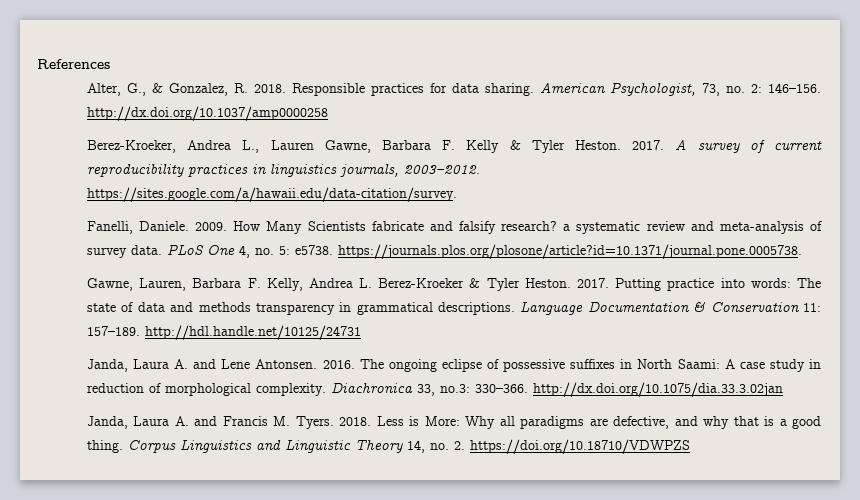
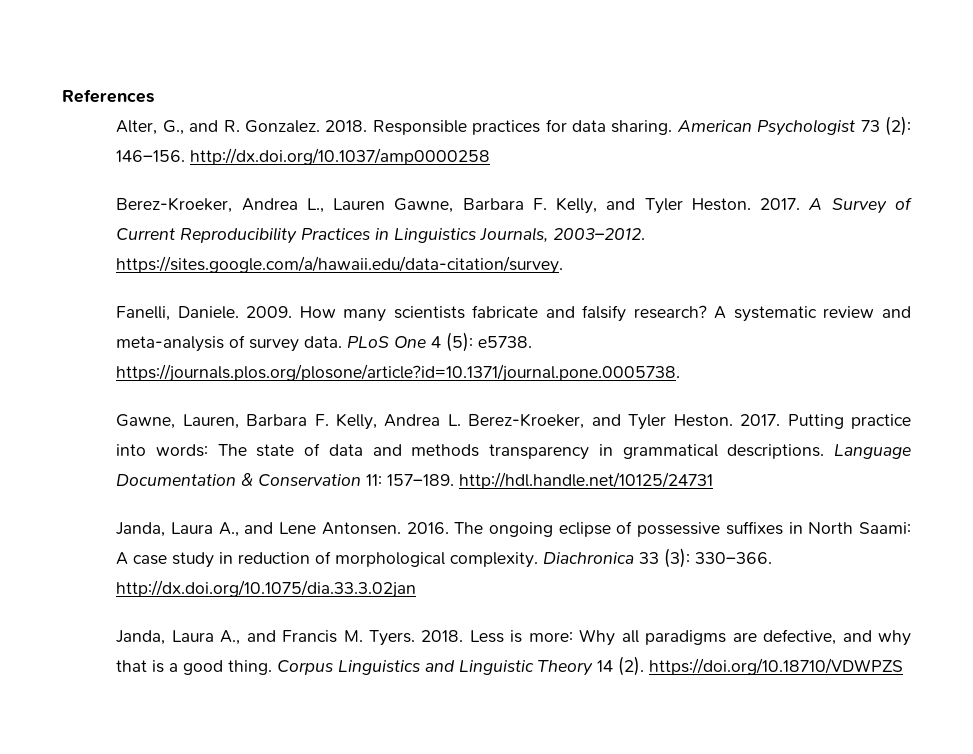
[151,83,248,96] & Gonzalez, R. -> [189,120,320,133] and R. Gonzalez.
[609,82,762,96] Psychologist, 73, no. 2: -> [757,116,911,136] Psychologist 73 (2):
[466,140,521,153] Kelly & -> [556,197,636,214] Kelly, and
[697,140,822,153] [86,164,399,177] survey of current reproducibility practices in linguistics journals, -> [831,197,912,214] [116,227,549,244] Survey of Current Reproducibility Practices in Linguistics Journals,
[266,221,366,234] Many Scientists -> [343,306,465,322] many scientists
[563,224,571,231] a -> [714,306,727,319] A
[238,245,290,258] 4, no. 5: -> [431,332,474,352] 4 (5):
[378,278,481,288] Berez-Kroeker & -> [468,413,621,429] Berez-Kroeker, and
[174,359,189,369] A. -> [218,522,239,537] A.,
[416,384,470,396] 33, no.3: -> [639,548,691,568] 33 (3):
[174,416,189,426] A. -> [220,630,241,645] A.,
[424,416,460,426] More: -> [528,632,573,642] more:
[406,440,465,453] 14, no. 2. -> [597,656,645,676] 14 (2).

